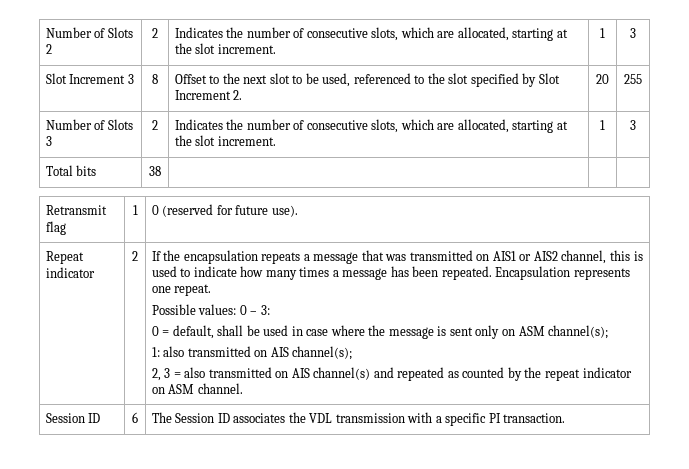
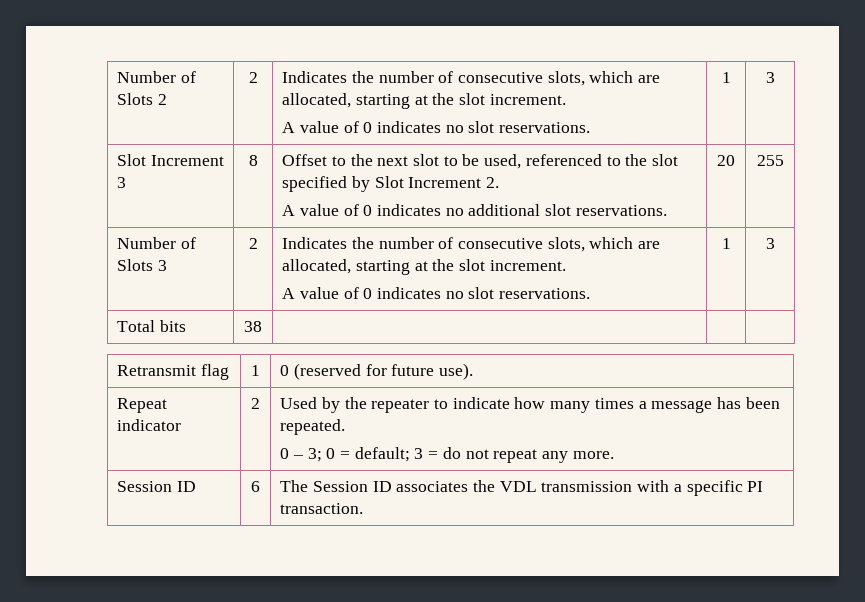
(276, 49) none -> [282,121,591,133] // A value of 0 indicates no slot reservations.
(243, 95) none -> [282,204,667,216] // A value of 0 indicates no additional slot reservations.
(276, 141) none -> [282,287,591,299] // A value of 0 indicates no slot reservations.
[151,250,643,264] [151,266,177,277] If the encapsulation repeats a message that was transmitted on AIS1 or AIS2 channel, this is used -> [280,397,430,413] Used by the repeater
[495,266,630,280] [151,284,212,296] [151,304,237,315] Encapsulation represents one repeat. // Possible values: -> (346, 427) //
[260,305,270,315] 3: // -> [307,448,322,462] 3;
[172,325,609,339] [151,346,353,360] [151,367,632,381] [151,383,243,394] default, shall be used in case where the message is sent only on ASM channel(s); // 1: also transmitted on AIS channel(s); // 2, 3 = also transmitted on AIS channel(s) and repeated as counted by the repeat indicator on ASM channel. -> [354,447,614,463] default; 3 = do not repeat any more.

